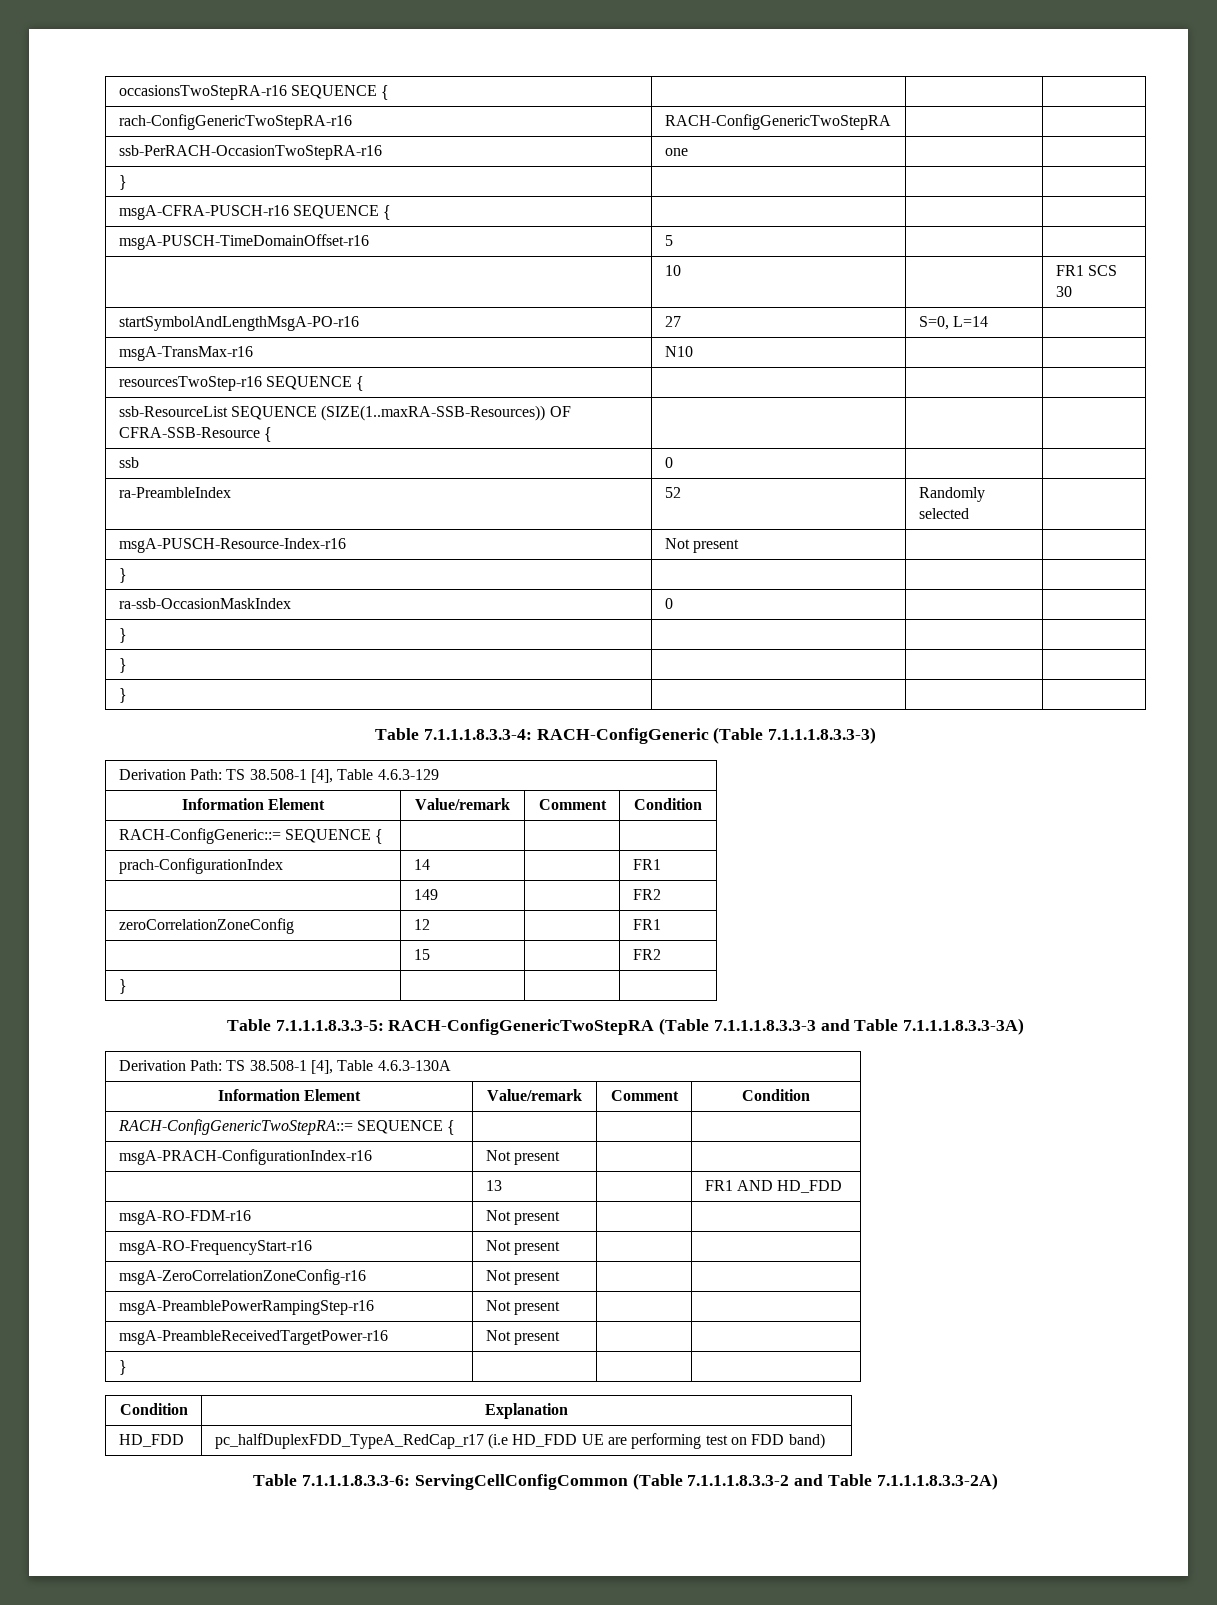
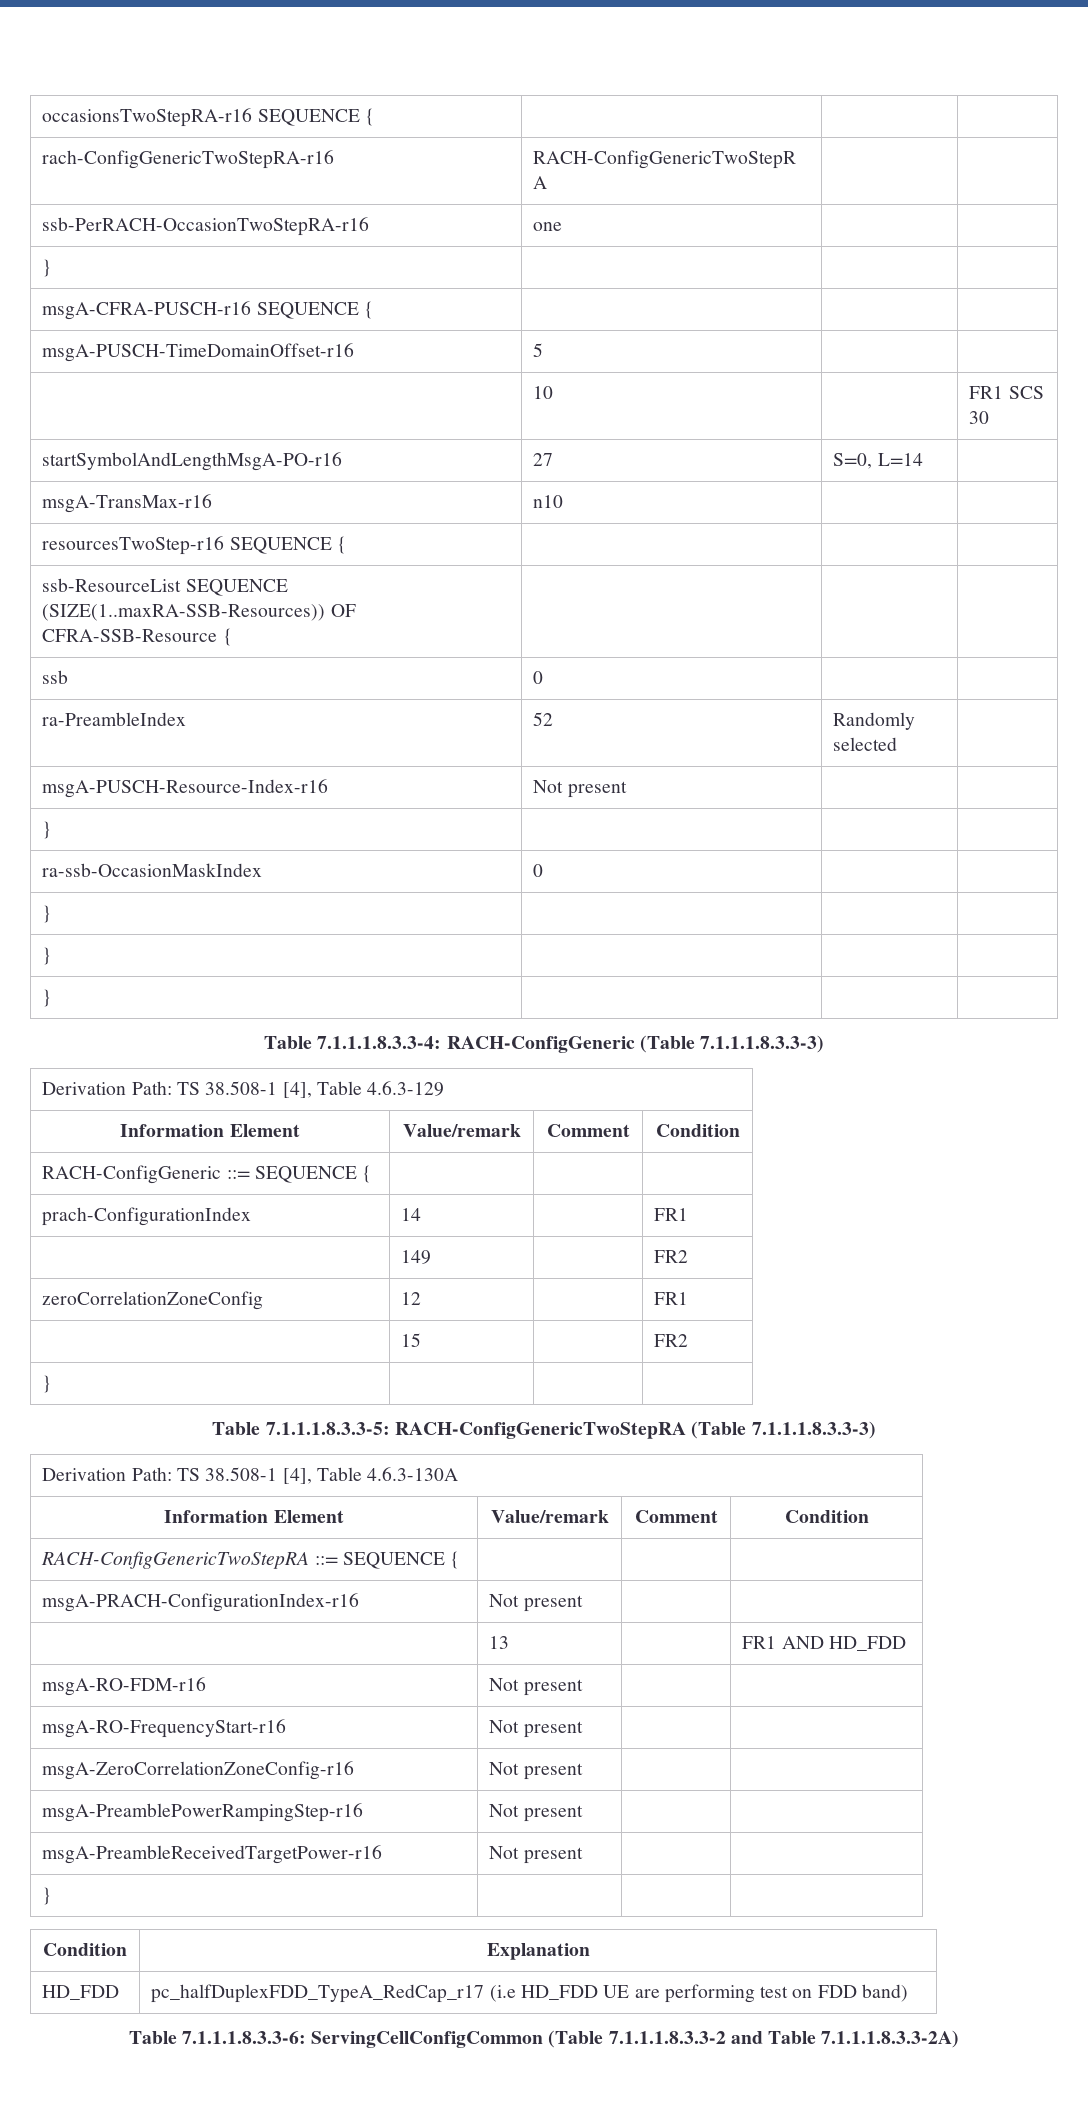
[664,346,693,357] N10 -> [533,495,564,508] n10
[118,828,281,844] RACH-ConfigGeneric::= -> [42,1165,250,1184] RACH-ConfigGeneric ::=
[713,1018,1025,1035] 7.1.1.1.8.3.3-3 and Table 7.1.1.1.8.3.3-3A) -> [751,1421,876,1439] 7.1.1.1.8.3.3-3)
[117,1119,353,1135] RACH-ConfigGenericTwoStepRA::= -> [41,1551,338,1569] RACH-ConfigGenericTwoStepRA ::=

